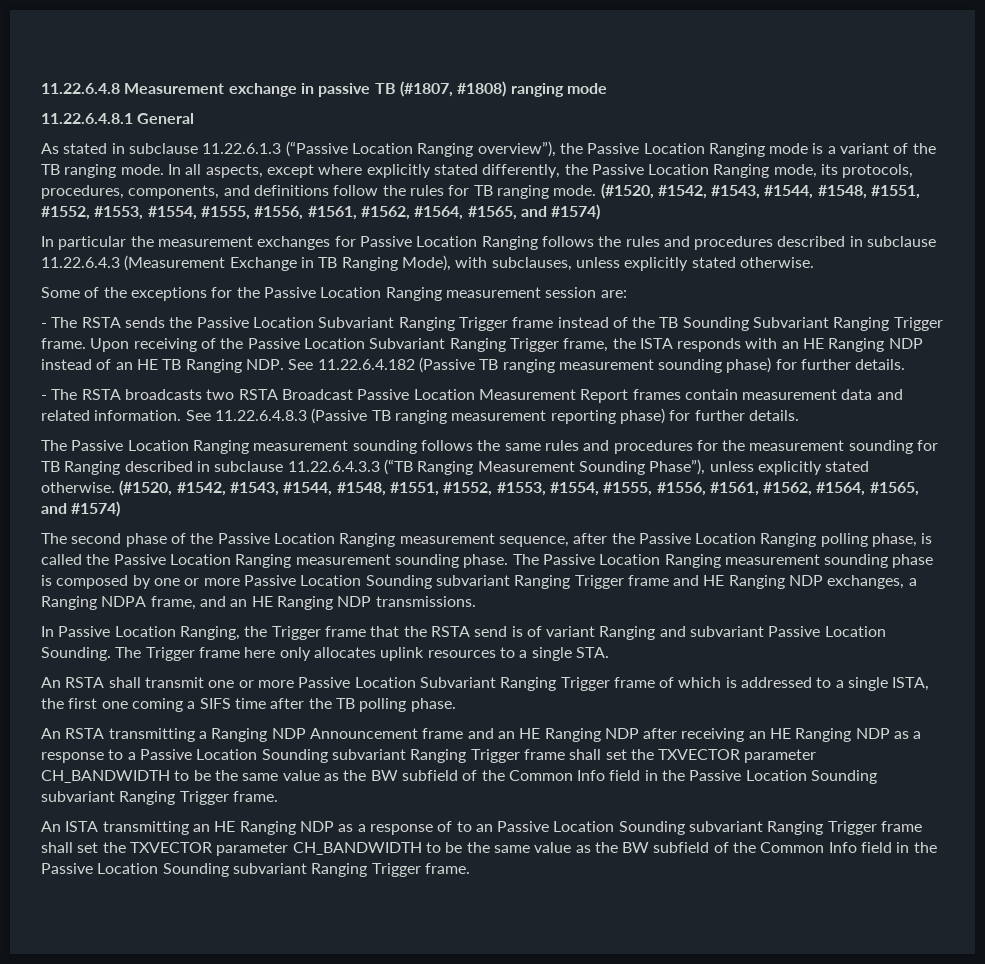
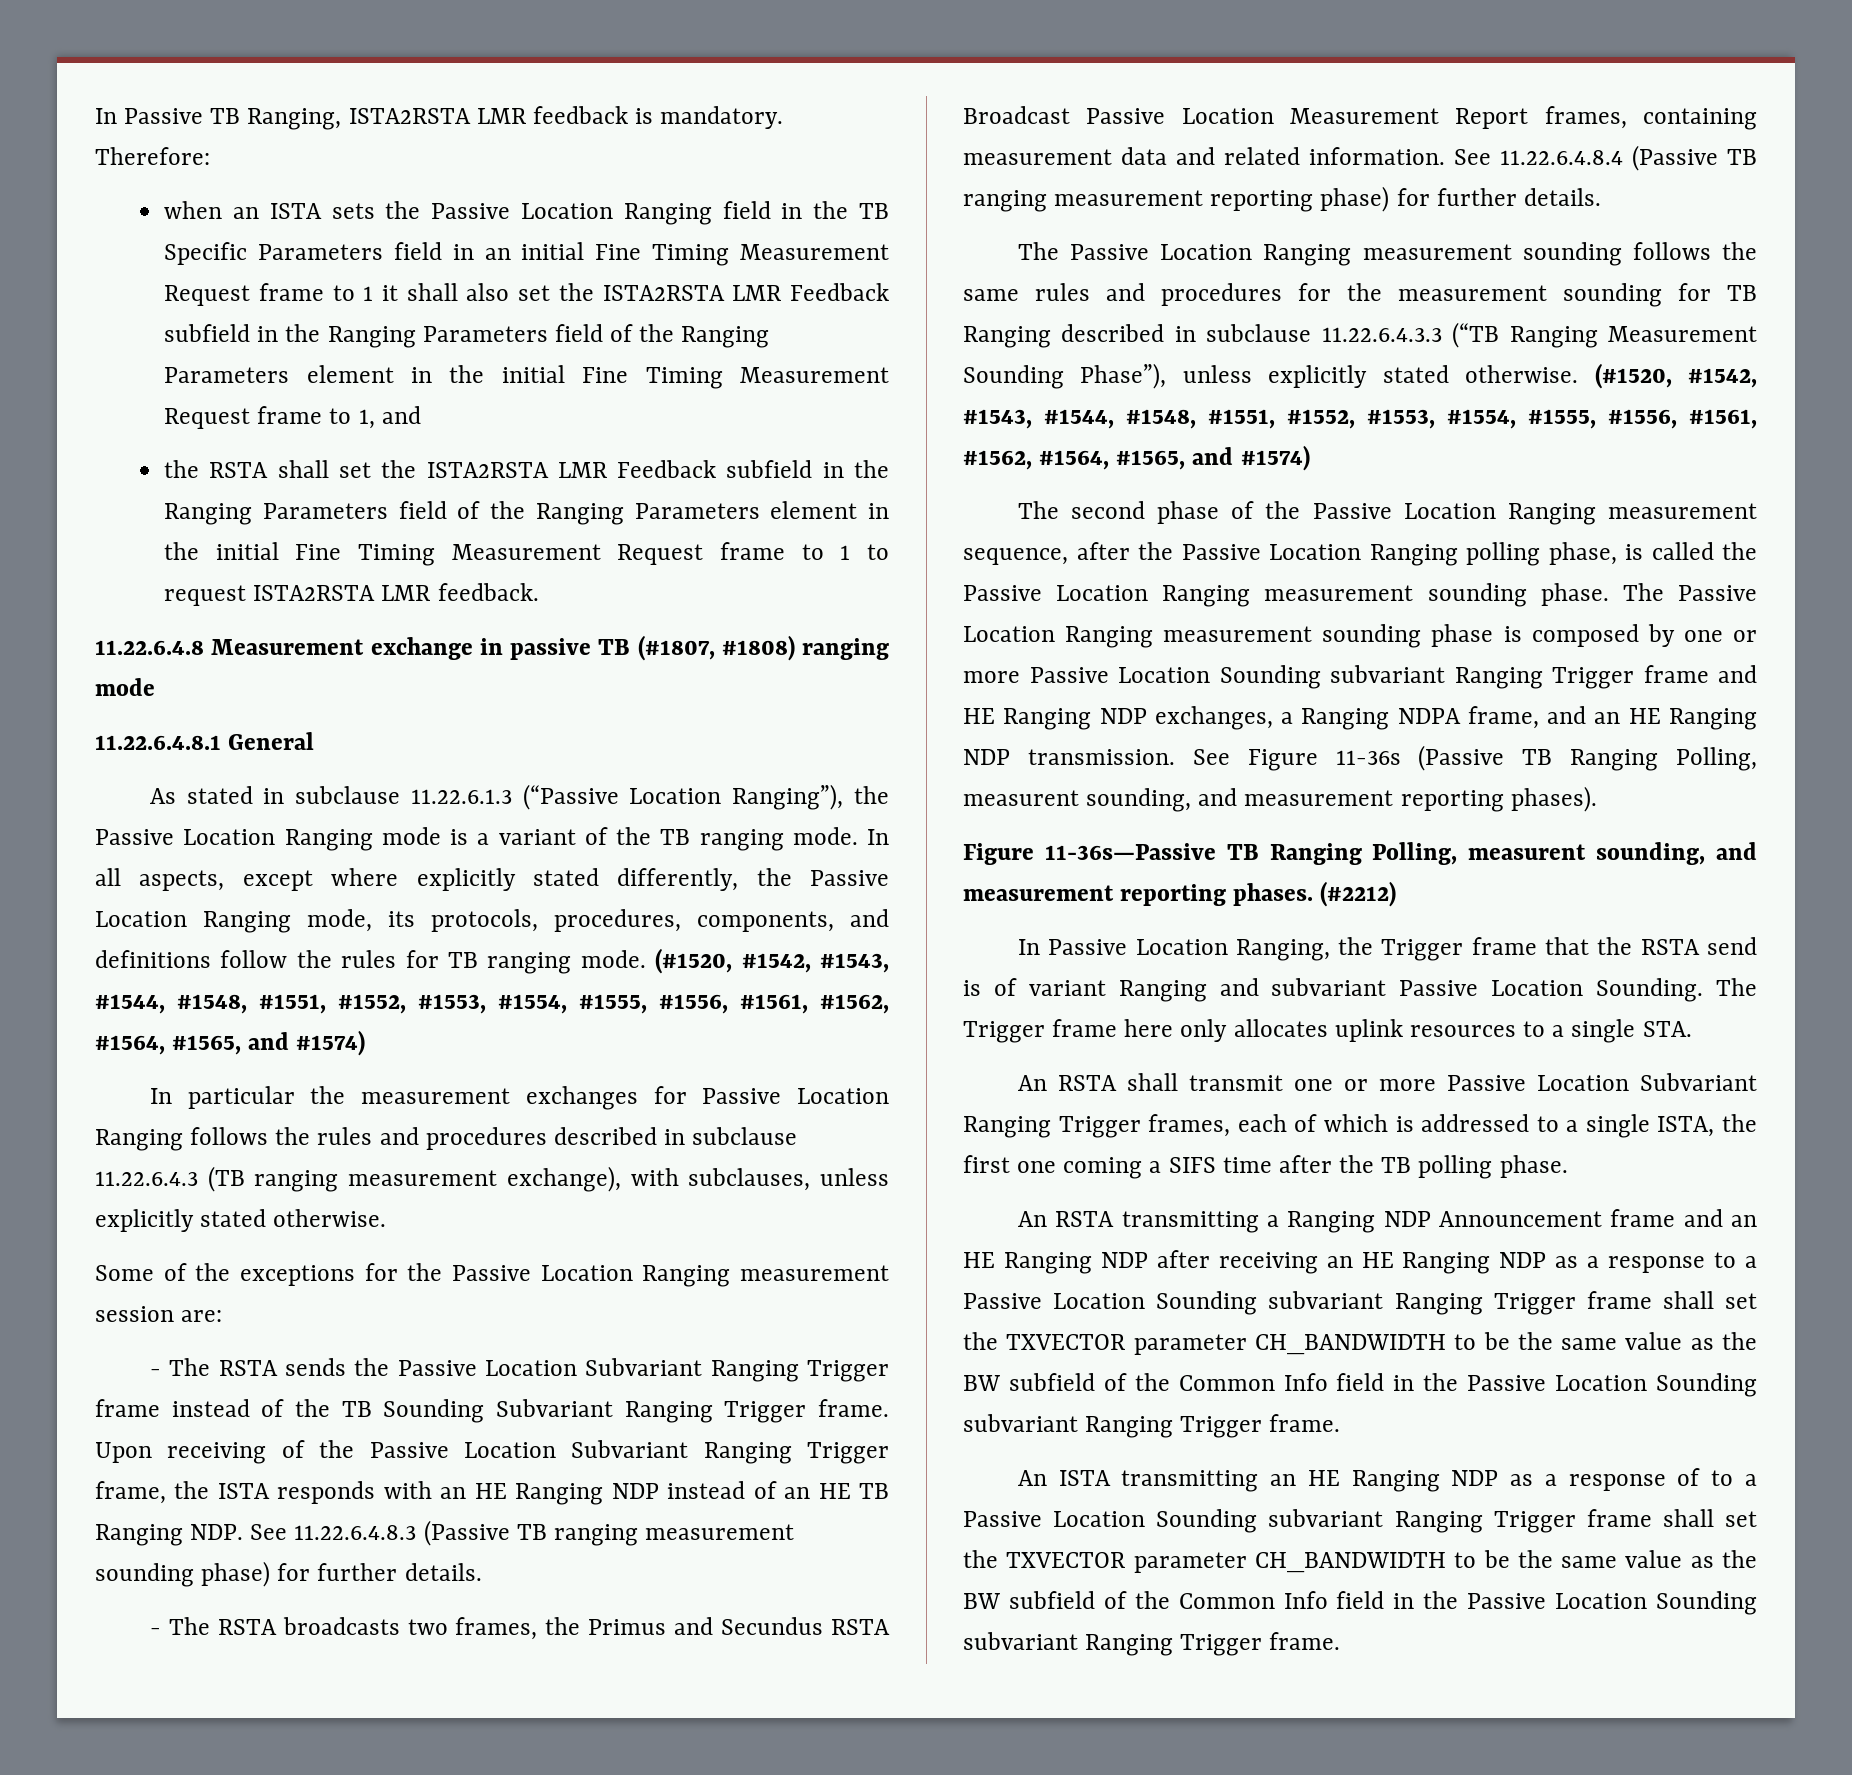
(41, 88) none -> [95,106,784,130] [95,147,210,165] [164,201,889,225] [164,242,889,266] [164,283,889,306] [164,324,770,348] [164,365,889,389] [164,406,421,429] [164,460,889,478] [164,501,889,525] [164,542,890,566] [164,583,539,606] In Passive TB Ranging, ISTA2RSTA LMR feedback is mandatory. Therefore: // when an ISTA sets the Passive Location Ranging field in the TB Specific Parameters field in an initial Fine Timing Measurement Request frame to 1 it shall also set the ISTA2RSTA LMR Feedback subfield in the Ranging Parameters field of the Ranging Parameters element in the initial Fine Timing Measurement Request frame to 1, and // the RSTA shall set the ISTA2RSTA LMR Feedback subfield in the Ranging Parameters field of the Ranging Parameters element in the initial Fine Timing Measurement Request frame to 1 to request ISTA2RSTA LMR feedback. //
[417,141,556,157] Ranging overview”), -> [732,784,844,810] Ranging”),
[124,255,451,271] (Measurement Exchange in TB Ranging Mode), -> [207,1166,621,1192] (TB ranging measurement exchange),
[317,359,415,370] 11.22.6.4.182 -> [294,1525,417,1540] 11.22.6.4.8.3
(235, 394) none -> [455,1617,824,1640] frames, the Primus and Secundus
[632,389,738,400] frames contain -> [1544,106,1757,130] frames, containing
[214,410,307,421] 11.22.6.4.8.3 -> [1500,150,1623,165] 11.22.6.4.8.4
[375,596,476,607] transmissions. -> [1027,745,1757,771] [963,786,1597,812] [963,842,1757,865] [963,881,1397,907] transmission. See Figure 11-36s (Passive TB Ranging Polling, measurent sounding, and measurement reporting phases). // Figure 11-36s—Passive TB Ranging Polling, measurent sounding, and measurement reporting phases. (#2212)
[613,677,655,688] frame -> [1148,1114,1287,1137] frames, each
[475,824,493,832] an -> [1745,1474,1758,1486] a

